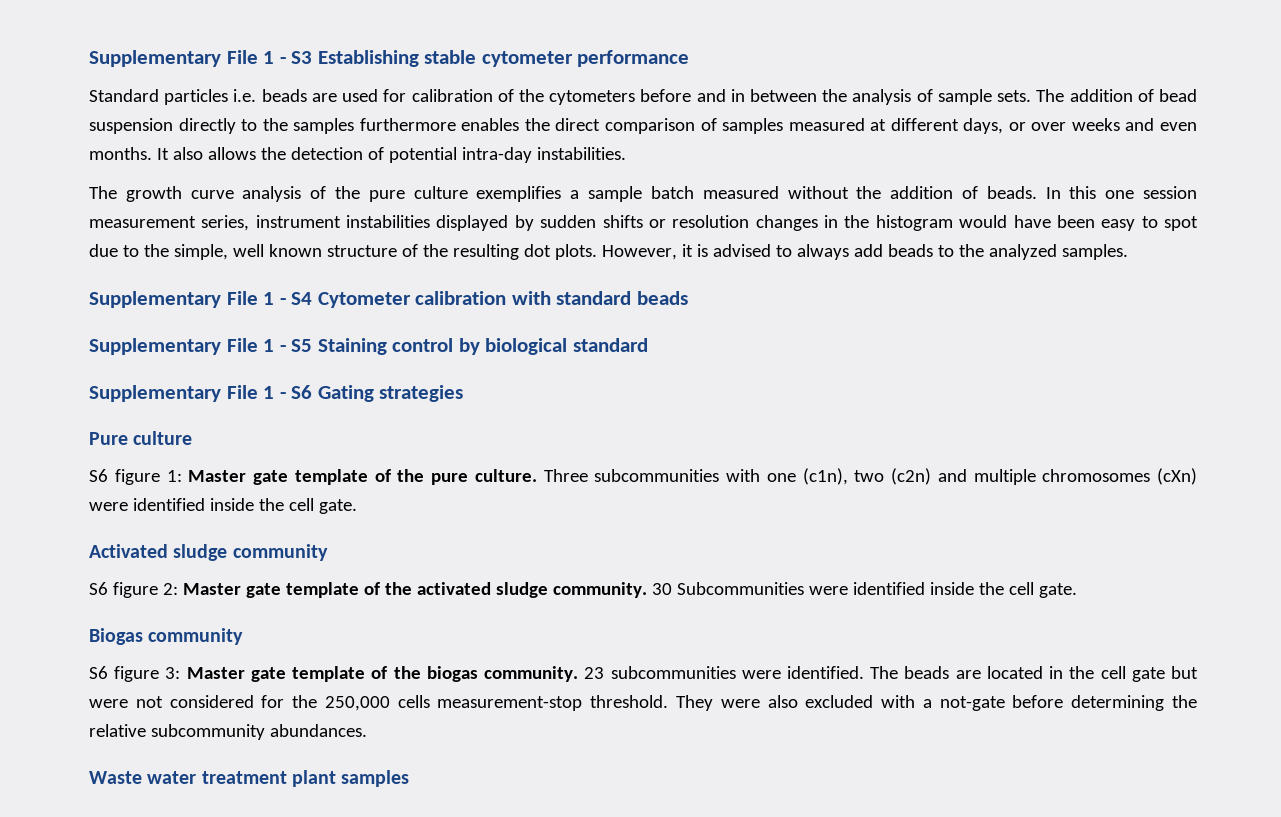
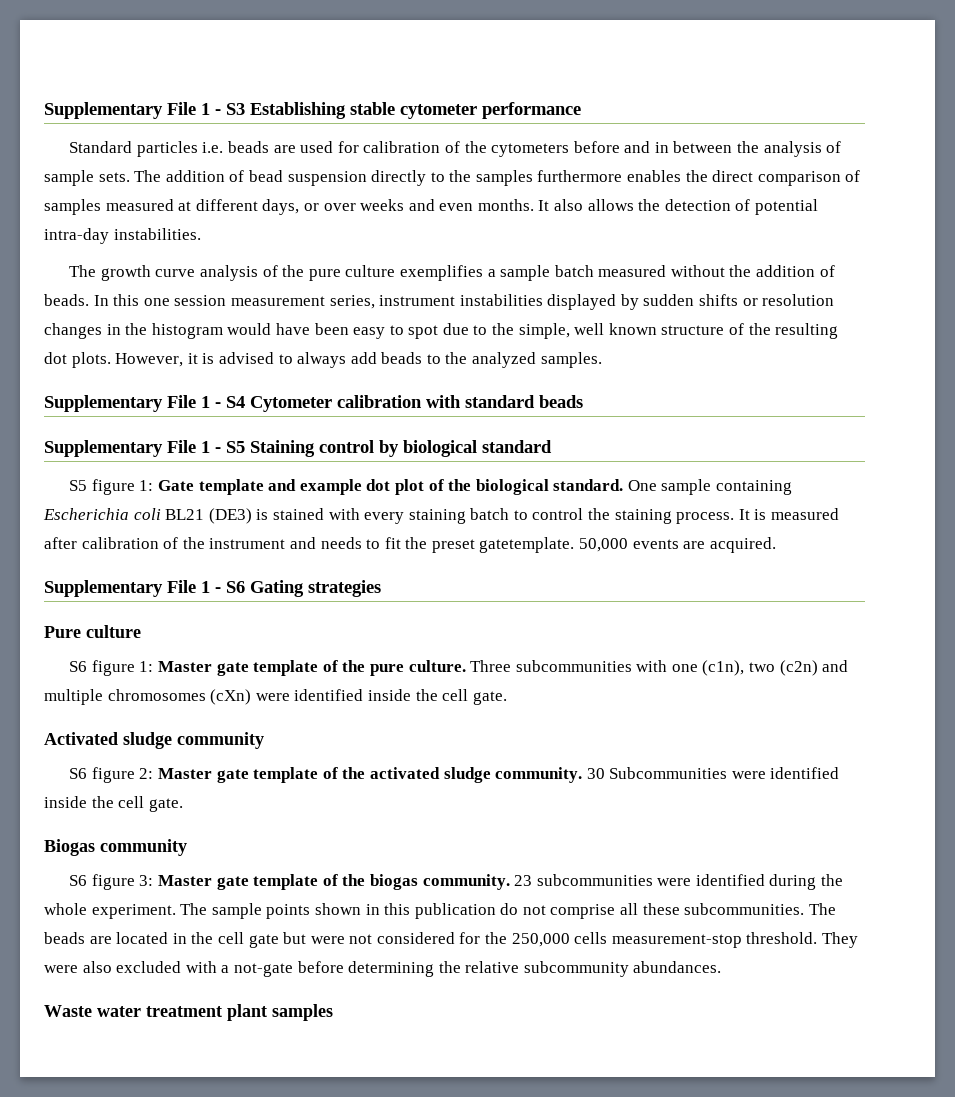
(648, 345) none -> [69,479,793,495] [43,508,840,524] [44,537,776,553] // S5 figure 1: Gate template and example dot plot of the biological standard. One sample containing Escherichia coli BL21 (DE3) is stained with every staining batch to control the staining process. It is measured after calibration of the instrument and needs to fit the preset gatetemplate. 50,000 events are acquired.
[786,666,864,679] identified. -> [695,874,844,890] [44,903,805,919] identified during the whole experiment. The sample points shown in this publication do not comprise all these subcommunities.

